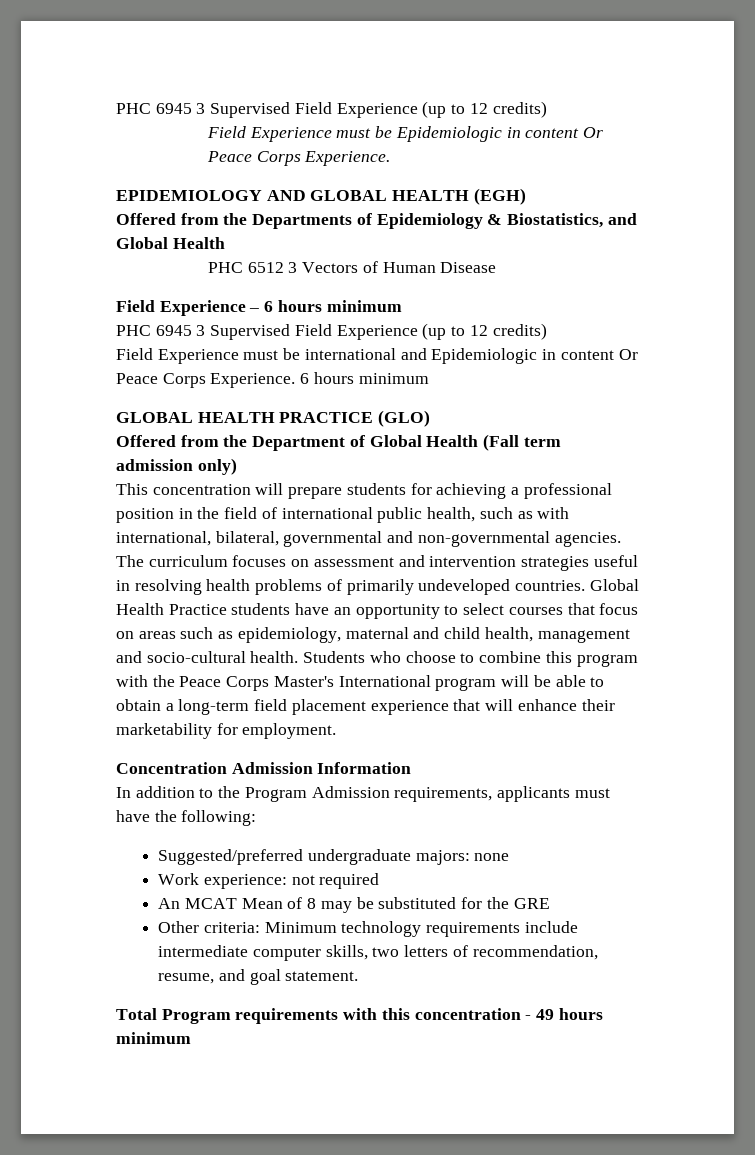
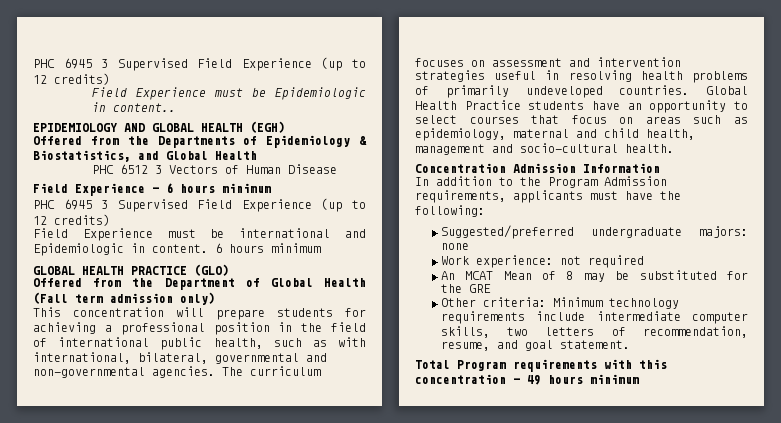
[525,127,604,138] [207,151,391,166] content Or Peace Corps Experience. -> [113,103,177,112] content..
[560,349,638,360] [116,373,296,388] content Or Peace Corps Experience. -> [152,244,208,253] content.
[303,651,638,667] [116,675,605,691] [116,699,615,715] [116,723,337,739] Students who choose to combine this program with the Peace Corps Master's International program will be able to obtain a long-term field placement experience that will enhance their marketability for employment. -> (674, 148) none

